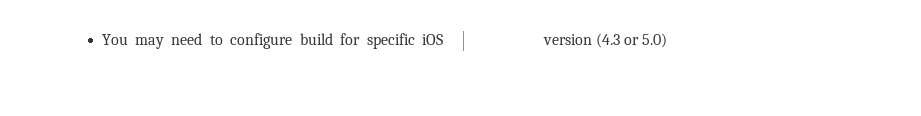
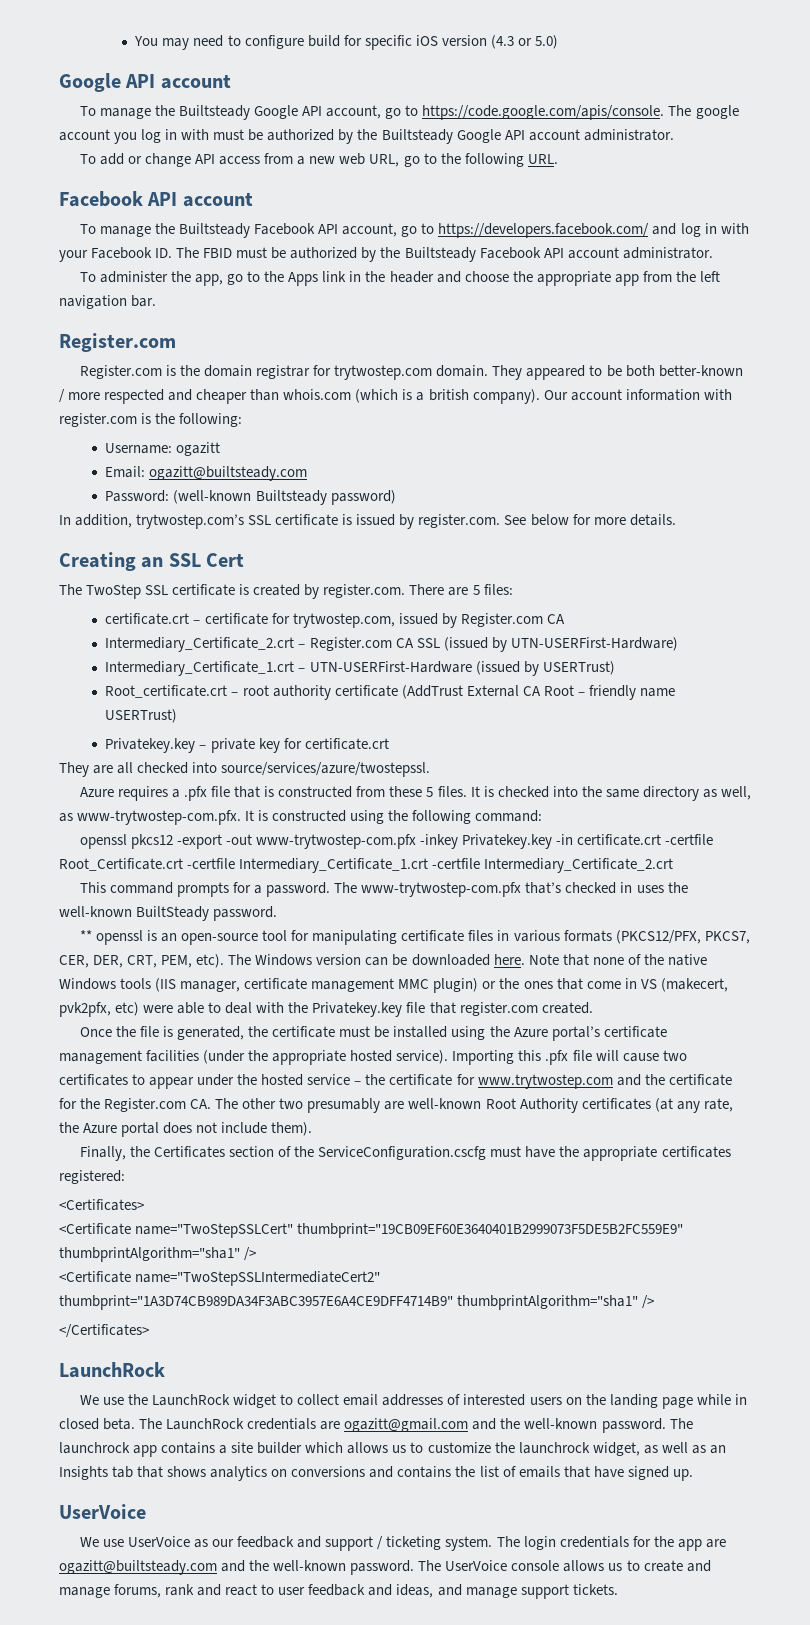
(668, 40) none -> [59,73,231,92] [79,105,739,120] [59,129,674,144] [79,153,558,167] [59,191,253,207] [79,223,749,238] [59,247,713,262] [79,271,720,286] [59,295,157,309] [59,333,176,352] [79,365,743,380] [59,389,732,404] [59,413,243,427] [105,442,221,456] [105,466,308,481] [105,490,396,505] [59,514,676,529] [59,552,245,571] [59,584,513,599] [105,613,565,628] [105,637,678,652] [105,661,615,676] [105,685,675,700] [105,709,178,723] [105,738,389,753] [59,762,431,777] [79,786,751,801] [59,810,543,825] [79,834,714,849] [59,858,674,873] [79,882,688,897] [59,906,278,921] [79,930,750,945] [59,954,707,968] [59,978,728,993] [59,1002,593,1017] [79,1026,667,1041] [59,1050,687,1065] [59,1074,732,1089] [59,1098,733,1113] [59,1122,313,1137] [79,1146,731,1161] [59,1170,125,1184] [59,1199,144,1211] [59,1223,684,1238] [59,1247,257,1262] [59,1271,381,1286] [59,1295,655,1310] [59,1324,149,1338] [59,1362,165,1378] [79,1394,747,1409] [59,1418,693,1433] [59,1442,726,1457] [59,1466,693,1481] [59,1504,146,1519] [79,1536,726,1551] [59,1560,711,1575] [59,1584,618,1599] // Google API account // To manage the Builtsteady Google API account, go to https://code.google.com/apis/console. The google account you log in with must be authorized by the Builtsteady Google API account administrator. // To add or change API access from a new web URL, go to the following URL. // Facebook API account // To manage the Builtsteady Facebook API account, go to https://developers.facebook.com/ and log in with your Facebook ID. The FBID must be authorized by the Builtsteady Facebook API account administrator. // To administer the app, go to the Apps link in the header and choose the appropriate app from the left navigation bar. // Register.com // Register.com is the domain registrar for trytwostep.com domain. They appeared to be both better-known / more respected and cheaper than whois.com (which is a british company). Our account information with register.com is the following: // Username: ogazitt // Email: ogazitt@builtsteady.com // Password: (well-known Builtsteady password) // In addition, trytwostep.com’s SSL certificate is issued by register.com. See below for more details. // Creating an SSL Cert // The TwoStep SSL certificate is created by register.com. There are 5 files: // certificate.crt – certificate for trytwostep.com, issued by Register.com CA // Intermediary_Certificate_2.crt – Register.com CA SSL (issued by UTN-USERFirst-Hardware) // Intermediary_Certificate_1.crt – UTN-USERFirst-Hardware (issued by USERTrust) // Root_certificate.crt – root authority certificate (AddTrust External CA Root – friendly name USERTrust) // Privatekey.key – private key for certificate.crt // They are all checked into source/services/azure/twostepssl. // Azure requires a .pfx file that is constructed from these 5 files. It is checked into the same directory as well, as www-trytwostep-com.pfx. It is constructed using the following command: // openssl pkcs12 -export -out www-trytwostep-com.pfx -inkey Privatekey.key -in certificate.crt -certfile Root_Certificate.crt -certfile Intermediary_Certificate_1.crt -certfile Intermediary_Certificate_2.crt // This command prompts for a password. The www-trytwostep-com.pfx that’s checked in uses the well-known BuiltSteady password. // ** openssl is an open-source tool for manipulating certificate files in various formats (PKCS12/PFX, PKCS7, CER, DER, CRT, PEM, etc). The Windows version can be downloaded here. Note that none of the native Windows tools (IIS manager, certificate management MMC plugin) or the ones that come in VS (makecert, pvk2pfx, etc) were able to deal with the Privatekey.key file that register.com created. // Once the file is generated, the certificate must be installed using the Azure portal’s certificate management facilities (under the appropriate hosted service). Importing this .pfx file will cause two certificates to appear under the hosted service – the certificate for www.trytwostep.com and the certificate for the Register.com CA. The other two presumably are well-known Root Authority certificates (at any rate, the Azure portal does not include them). // Finally, the Certificates section of the ServiceConfiguration.cscfg must have the appropriate certificates registered: // <Certificates> // <Certificate name="TwoStepSSLCert" thumbprint="19CB09EF60E3640401B2999073F5DE5B2FC559E9" thumbprintAlgorithm="sha1" /> // <Certificate name="TwoStepSSLIntermediateCert2" thumbprint="1A3D74CB989DA34F3ABC3957E6A4CE9DFF4714B9" thumbprintAlgorithm="sha1" /> // </Certificates> // LaunchRock // We use the LaunchRock widget to collect email addresses of interested users on the landing page while in closed beta. The LaunchRock credentials are ogazitt@gmail.com and the well-known password. The launchrock app contains a site builder which allows us to customize the launchrock widget, as well as an Insights tab that shows analytics on conversions and contains the list of emails that have signed up. // UserVoice // We use UserVoice as our feedback and support / ticketing system. The login credentials for the app are ogazitt@builtsteady.com and the well-known password. The UserVoice console allows us to create and manage forums, rank and react to user feedback and ideas, and manage support tickets.

